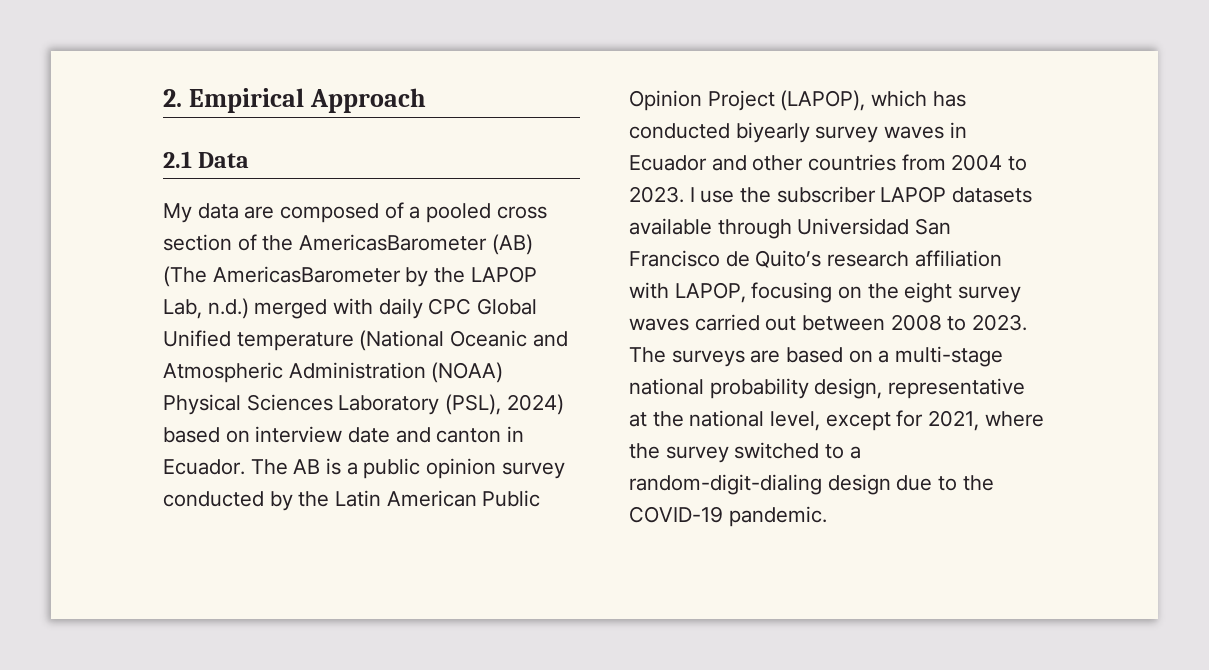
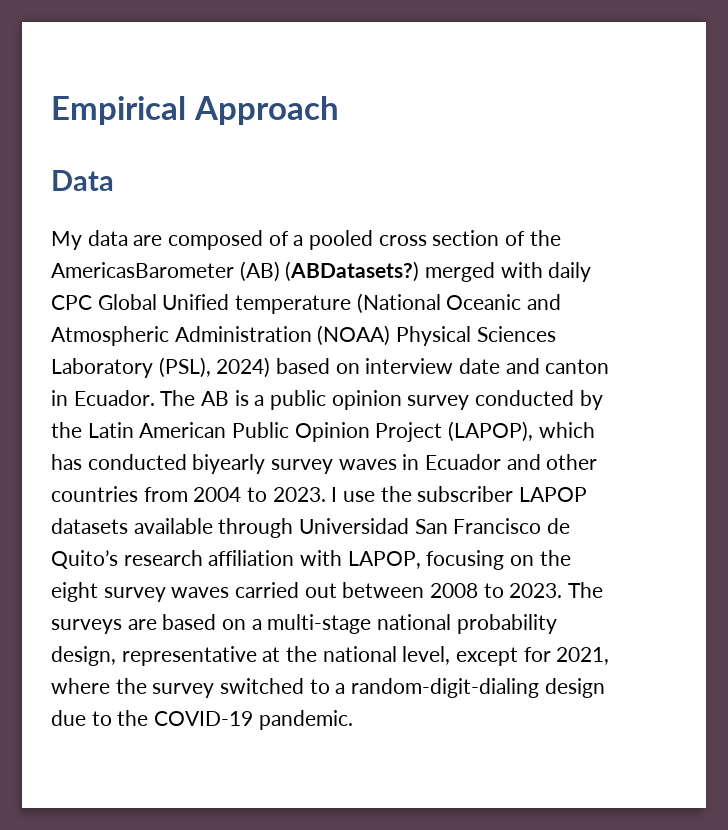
[163,89,182,107] 2. -> (51, 110) none
[163,151,192,168] 2.1 -> (339, 110) none
[163,266,537,287] [163,298,249,319] (The AmericasBarometer by the LAPOP Lab, n.d.) -> [285,261,420,282] (ABDatasets?)

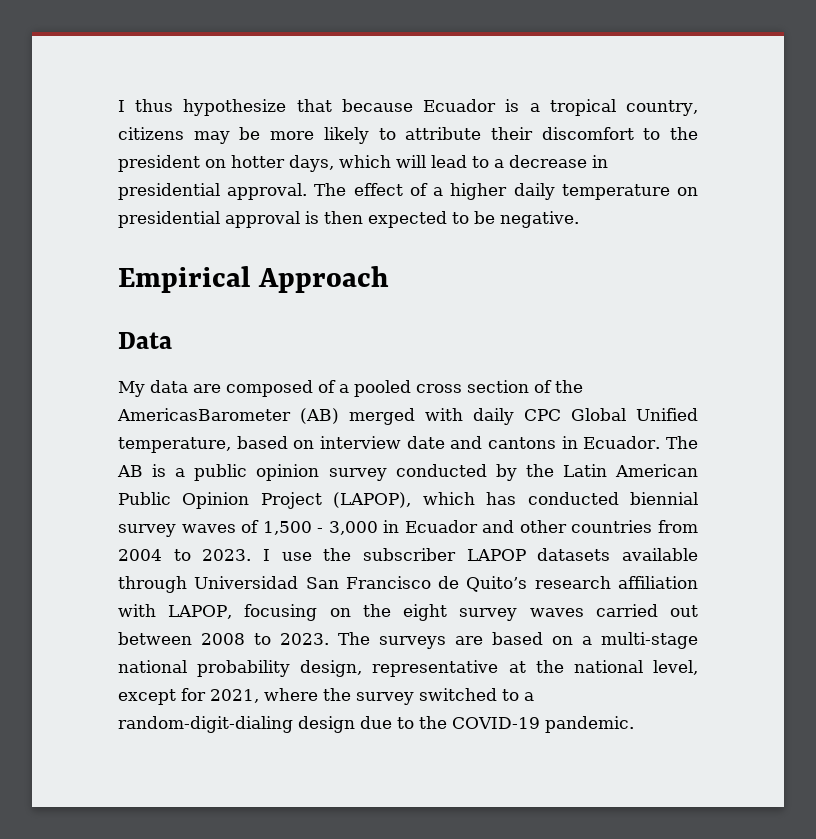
(51, 110) none -> [118,99,699,116] [118,127,698,144] [118,155,608,172] [118,183,698,200] [118,211,579,228] I thus hypothesize that because Ecuador is a tropical country, citizens may be more likely to attribute their discomfort to the president on hotter days, which will lead to a decrease in presidential approval. The effect of a higher daily temperature on presidential approval is then expected to be negative. //
[285,261,420,282] (ABDatasets?) -> (339, 416) none
[235,293,562,314] [51,325,556,346] [51,357,271,378] temperature (National Oceanic and Atmospheric Administration (NOAA) Physical Sciences Laboratory (PSL), 2024) -> [118,437,231,453] temperature,
[545,359,610,374] canton -> [488,437,557,449] cantons
[192,454,397,474] biyearly survey waves -> [630,492,698,505] [118,520,378,537] biennial survey waves of 1,500 - 3,000

